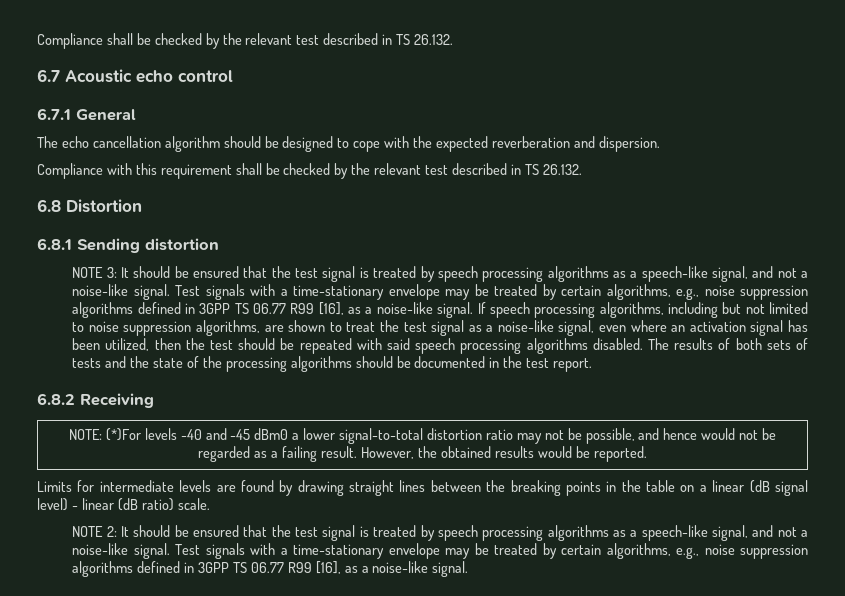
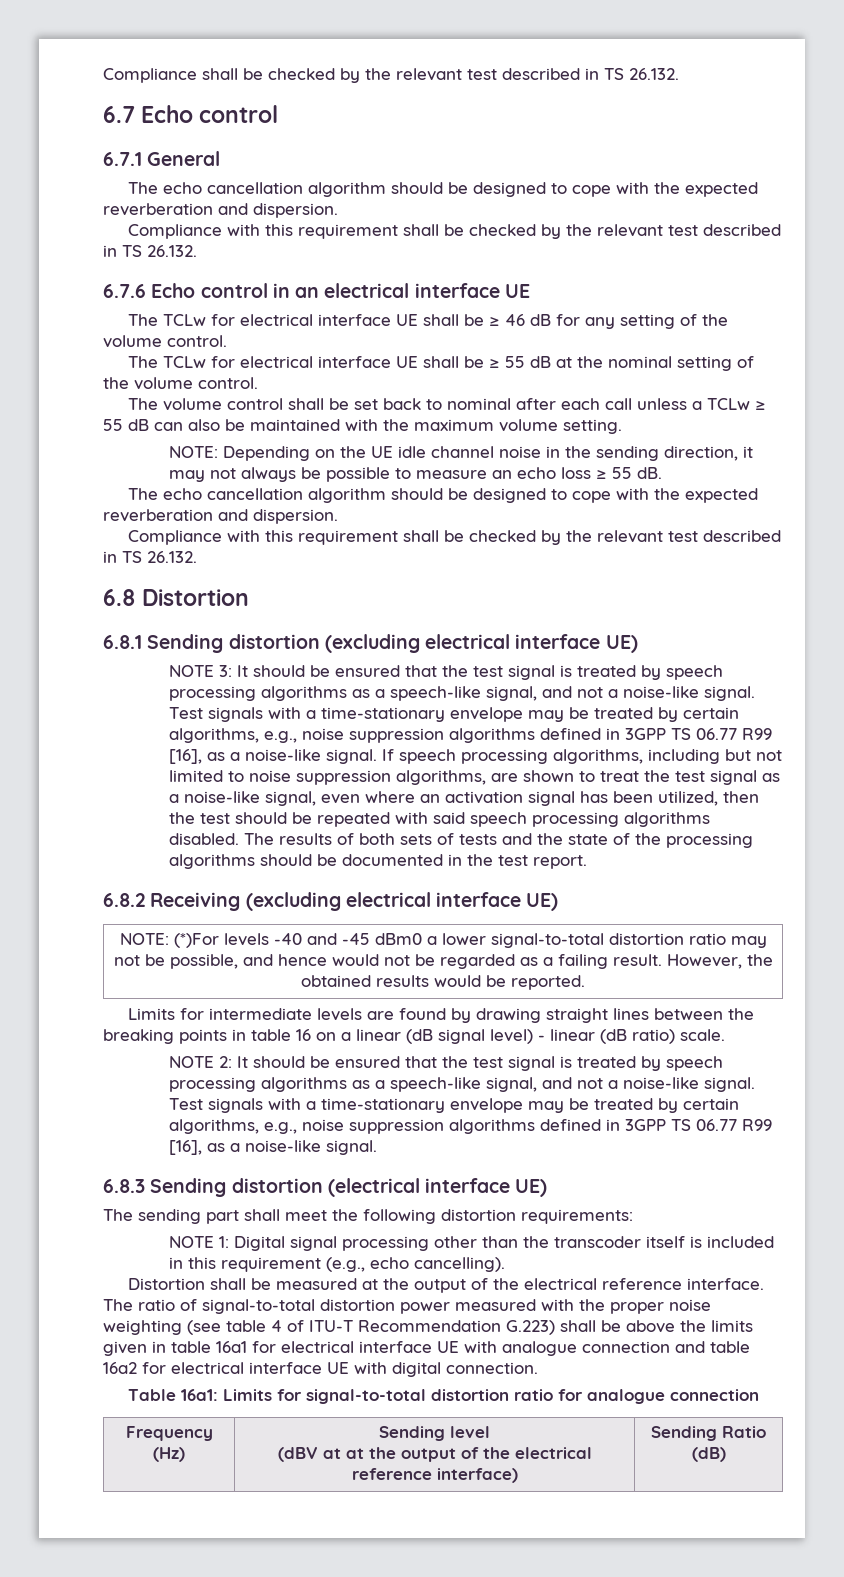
[65,69,173,83] Acoustic echo -> [141,105,194,123] Echo
(582, 169) none -> [103,283,530,298] [127,314,728,329] [103,335,227,348] [127,356,754,371] [103,377,258,390] [127,398,766,411] [103,419,622,434] [168,446,753,461] [168,467,662,482] [127,488,758,503] [103,509,338,524] [127,530,781,545] [103,551,197,563] // 6.7.6 Echo control in an electrical interface UE // The TCLw for electrical interface UE shall be ≥ 46 dB for any setting of the volume control. // The TCLw for electrical interface UE shall be ≥ 55 dB at the nominal setting of the volume control. // The volume control shall be set back to nominal after each call unless a TCLw ≥ 55 dB can also be maintained with the maximum volume setting. // NOTE: Depending on the UE idle channel noise in the sending direction, it may not always be possible to measure an echo loss ≥ 55 dB. // The echo cancellation algorithm should be designed to cope with the expected reverberation and dispersion. // Compliance with this requirement shall be checked by the relevant test described in TS 26.132.
(219, 244) none -> [324,634,638,653] (excluding electrical interface UE)
(154, 400) none -> [245,892,559,911] (excluding electrical interface UE)
[621,480,676,492] the table -> [251,1029,311,1041] table 16
(469, 569) none -> [103,1178,548,1197] [103,1209,633,1224] [168,1236,774,1251] [168,1257,505,1272] [127,1278,764,1293] [103,1299,711,1314] [103,1320,753,1335] [103,1341,750,1356] [103,1362,538,1377] [127,1389,759,1404] [125,1426,213,1441] [153,1447,185,1462] [379,1426,491,1441] [277,1447,592,1462] [351,1468,518,1483] [651,1426,766,1441] [691,1447,726,1462] // 6.8.3 Sending distortion (electrical interface UE) // The sending part shall meet the following distortion requirements: // NOTE 1: Digital signal processing other than the transcoder itself is included in this requirement (e.g., echo cancelling). // Distortion shall be measured at the output of the electrical reference interface. The ratio of signal-to-total distortion power measured with the proper noise weighting (see table 4 of ITU-T Recommendation G.223) shall be above the limits given in table 16a1 for electrical interface UE with analogue connection and table 16a2 for electrical interface UE with digital connection. // Table 16a1: Limits for signal-to-total distortion ratio for analogue connection // Frequency (Hz) | Sending level // (dBV at at the output of the electrical reference interface) | Sending Ratio (dB)

